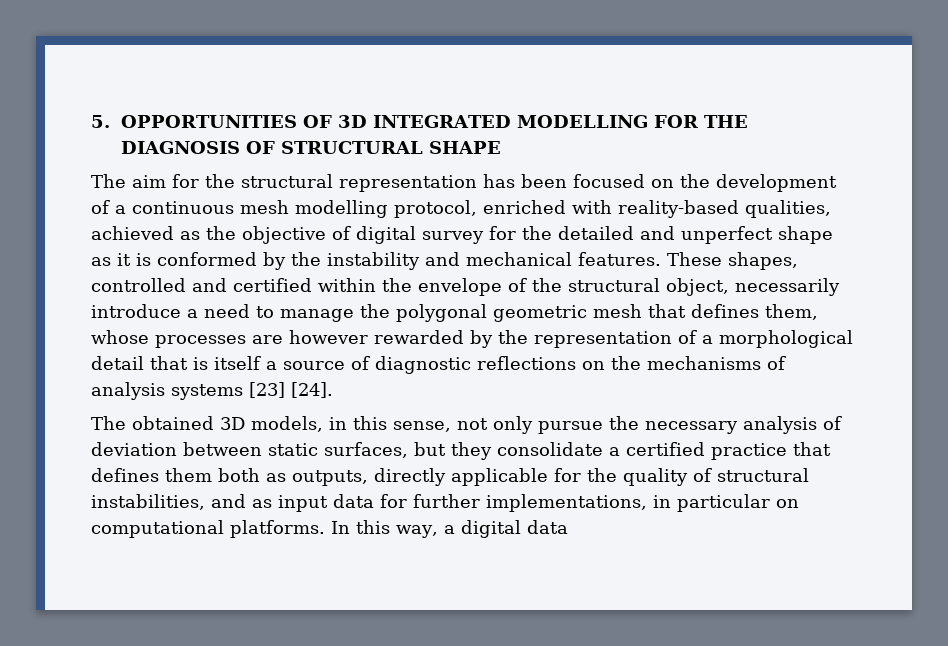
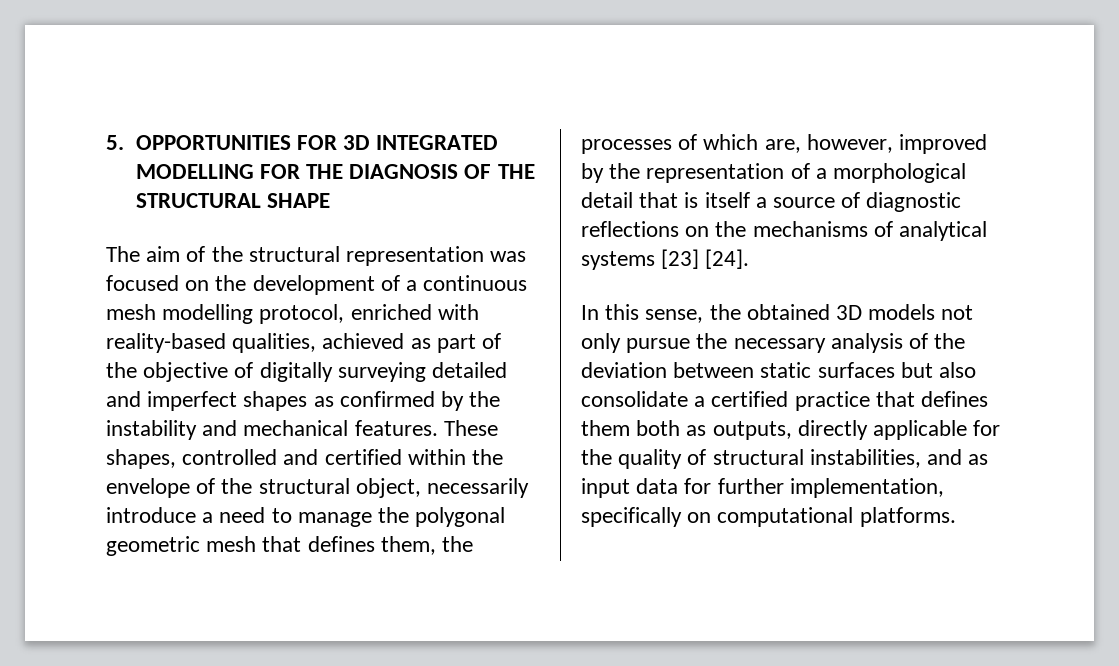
[302,115,332,128] OF -> [296,135,337,150] FOR
(275, 147) none -> [497,164,535,179] THE
[172,174,199,188] for -> [186,246,206,262] of
[483,174,567,188] has been -> [490,251,527,262] was
(200, 235) none -> [436,333,502,353] part of
[356,226,833,244] [91,252,257,266] digital survey for the detailed and unperfect shape as it is conformed -> [259,362,508,382] [106,391,435,411] digitally surveying detailed and imperfect shapes as confirmed
[91,330,464,348] whose processes are however rewarded -> [442,536,474,552] [581,134,988,154] the processes of which are, however, improved
[91,382,165,400] analysis -> [899,221,988,241] analytical
[91,416,451,432] The obtained 3D models, in this sense, -> [581,304,936,323] In this sense, the obtained 3D models
(842, 423) none -> [934,333,966,349] the
[324,442,492,460] surfaces, but they -> [817,362,977,378] surfaces but also
[486,494,799,512] [91,520,568,538] implementations, in particular on computational platforms. In this way, a digital data -> [789,478,944,498] [581,507,956,527] implementation, specifically on computational platforms.

